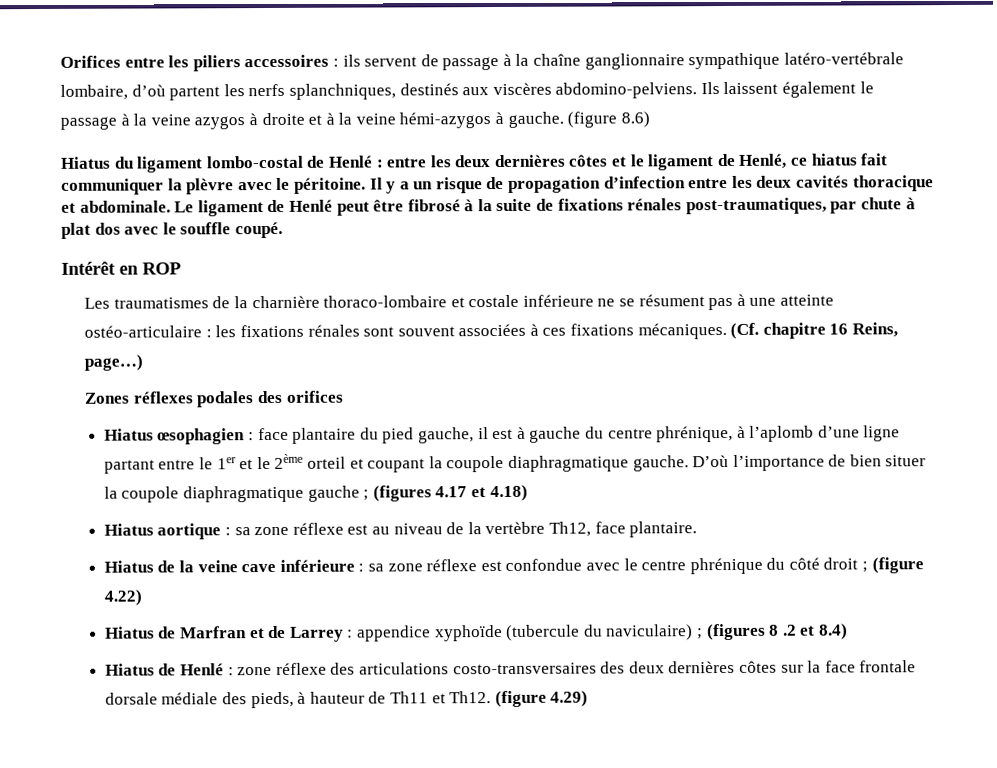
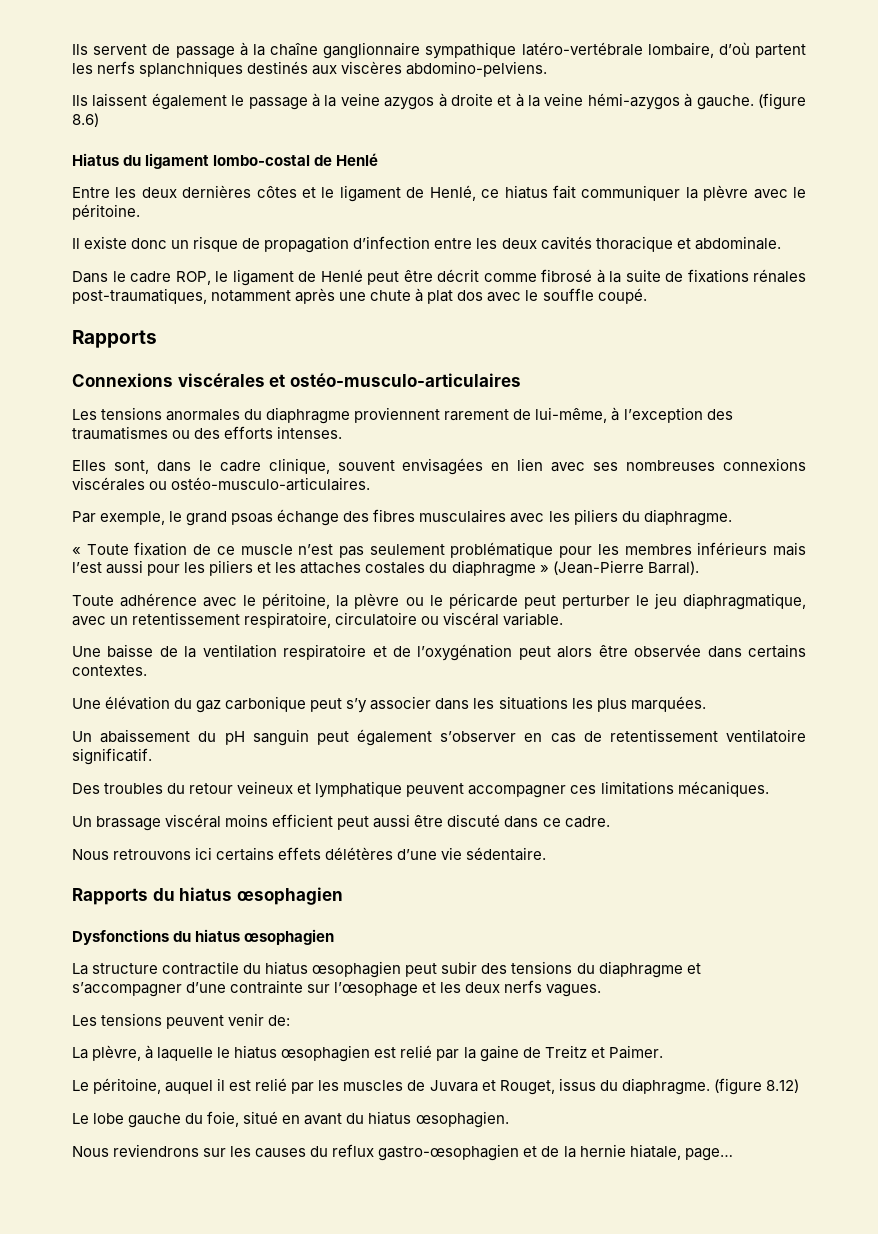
[60,54,361,72] Orifices entre les piliers accessoires : ils -> [72,44,88,55] Ils
[288,83,396,100] splanchniques, -> [139,61,244,77] splanchniques
(698, 90) none -> (548, 69) //
[376,157,428,168] : entre -> [72,187,110,198] // Entre
[369,177,410,194] Il y a -> [72,236,168,249] // Il existe donc
[174,201,195,213] Le -> [72,271,228,285] // Dans le cadre ROP, le
(405, 205) none -> [437,269,537,282] décrit comme
[830,201,858,214] par -> [211,288,367,304] notamment après une
[61,261,181,275] [84,293,835,311] [84,322,899,340] [84,354,144,371] [85,390,344,408] [103,425,901,445] [103,453,927,474] [103,484,528,503] [103,521,698,540] [103,557,924,575] [103,589,142,606] [104,623,848,642] [104,660,917,676] [104,690,589,709] Intérêt en ROP // Les traumatismes de la charnière thoraco-lombaire et costale inférieure ne se résument pas à une atteinte ostéo-articulaire : les fixations rénales sont souvent associées à ces fixations mécaniques. (Cf. chapitre 16 Reins, page…) // Zones réflexes podales des orifices // Hiatus œsophagien : face plantaire du pied gauche, il est à gauche du centre phrénique, à l’aplomb d’une ligne partant entre le 1er et le 2ème orteil et coupant la coupole diaphragmatique gauche. D’où l’importance de bien situer la coupole diaphragmatique gauche ; (figures 4.17 et 4.18) // Hiatus aortique : sa zone réflexe est au niveau de la vertèbre Th12, face plantaire. // Hiatus de la veine cave inférieure : sa zone réflexe est confondue avec le centre phrénique du côté droit ; (figure 4.22) // Hiatus de Marfran et de Larrey : appendice xyphoïde (tubercule du naviculaire) ; (figures 8 .2 et 8.4) // Hiatus de Henlé : zone réflexe des articulations costo-transversaires des deux dernières côtes sur la face frontale dorsale médiale des pieds, à hauteur de Th11 et Th12. (figure 4.29) -> [72,330,157,348] [72,373,521,387] [72,407,733,424] [72,426,343,440] [72,458,806,475] [72,477,371,491] [72,509,732,526] [72,542,806,558] [72,560,699,577] [72,593,806,610] [72,612,564,628] [72,644,807,661] [72,665,147,676] [72,696,706,713] [72,729,806,746] [72,748,152,765] [72,781,769,798] [72,814,610,831] [72,847,547,861] [72,887,343,905] [72,929,335,945] [72,961,701,978] [72,980,602,997] [72,1013,291,1029] [72,1045,663,1062] [72,1078,799,1095] [72,1111,509,1128] [72,1144,733,1161] Rapports // Connexions viscérales et ostéo-musculo-articulaires // Les tensions anormales du diaphragme proviennent rarement de lui-même, à l’exception des traumatismes ou des efforts intenses. // Elles sont, dans le cadre clinique, souvent envisagées en lien avec ses nombreuses connexions viscérales ou ostéo-musculo-articulaires. // Par exemple, le grand psoas échange des fibres musculaires avec les piliers du diaphragme. // « Toute fixation de ce muscle n’est pas seulement problématique pour les membres inférieurs mais l’est aussi pour les piliers et les attaches costales du diaphragme » (Jean-Pierre Barral). // Toute adhérence avec le péritoine, la plèvre ou le péricarde peut perturber le jeu diaphragmatique, avec un retentissement respiratoire, circulatoire ou viscéral variable. // Une baisse de la ventilation respiratoire et de l’oxygénation peut alors être observée dans certains contextes. // Une élévation du gaz carbonique peut s’y associer dans les situations les plus marquées. // Un abaissement du pH sanguin peut également s’observer en cas de retentissement ventilatoire significatif. // Des troubles du retour veineux et lymphatique peuvent accompagner ces limitations mécaniques. // Un brassage viscéral moins efficient peut aussi être discuté dans ce cadre. // Nous retrouvons ici certains effets délétères d’une vie sédentaire. // Rapports du hiatus œsophagien // Dysfonctions du hiatus œsophagien // La structure contractile du hiatus œsophagien peut subir des tensions du diaphragme et s’accompagner d’une contrainte sur l’œsophage et les deux nerfs vagues. // Les tensions peuvent venir de: // La plèvre, à laquelle le hiatus œsophagien est relié par la gaine de Treitz et Paimer. // Le péritoine, auquel il est relié par les muscles de Juvara et Rouget, issus du diaphragme. (figure 8.12) // Le lobe gauche du foie, situé en avant du hiatus œsophagien. // Nous reviendrons sur les causes du reflux gastro-œsophagien et de la hernie hiatale, page…

